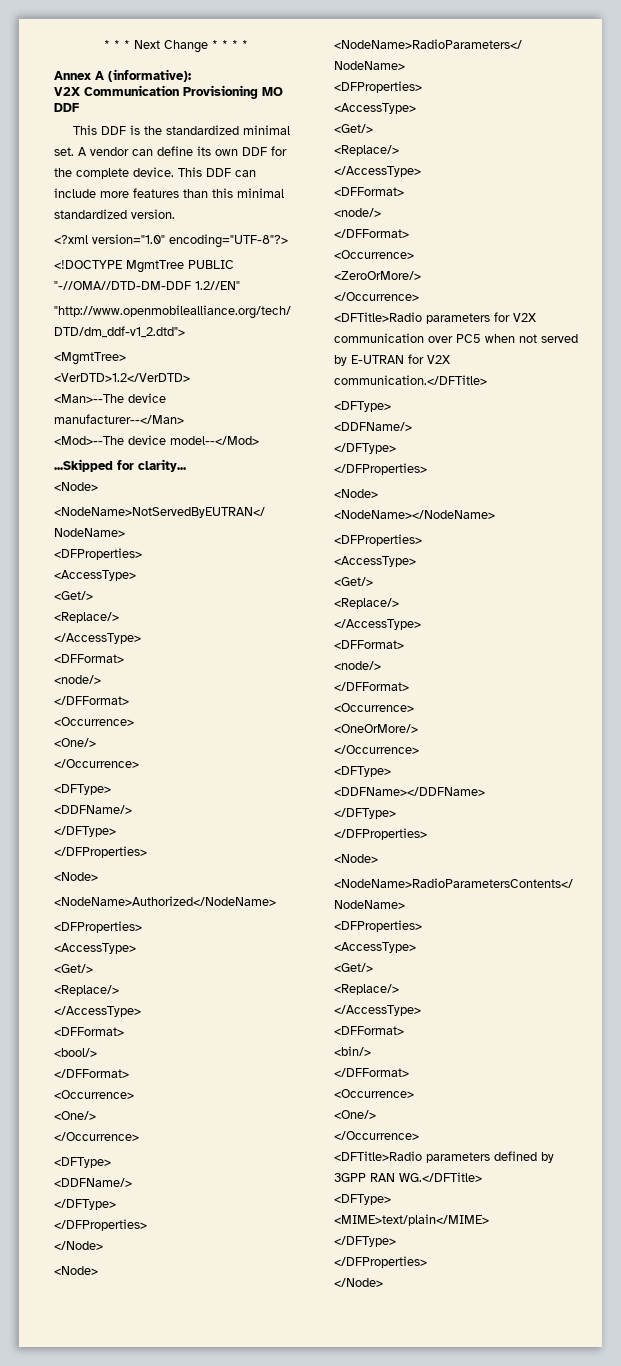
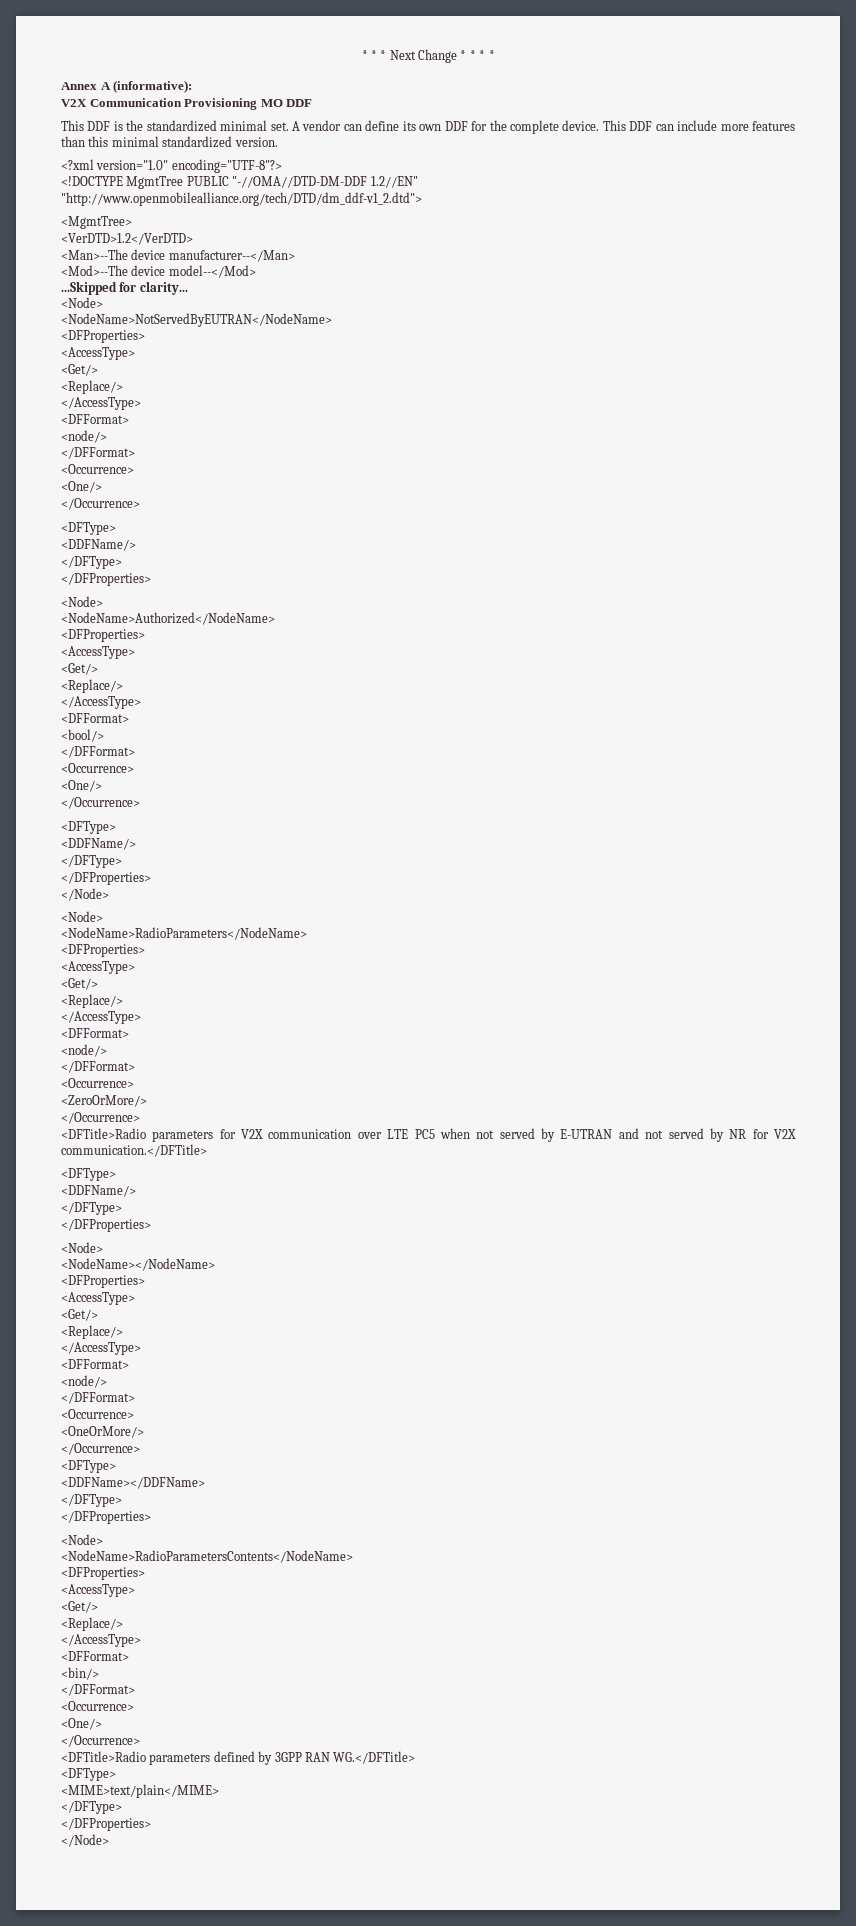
(453, 339) none -> [387,1129,409,1139] LTE
(404, 359) none -> [618,1128,747,1142] and not served by NR

